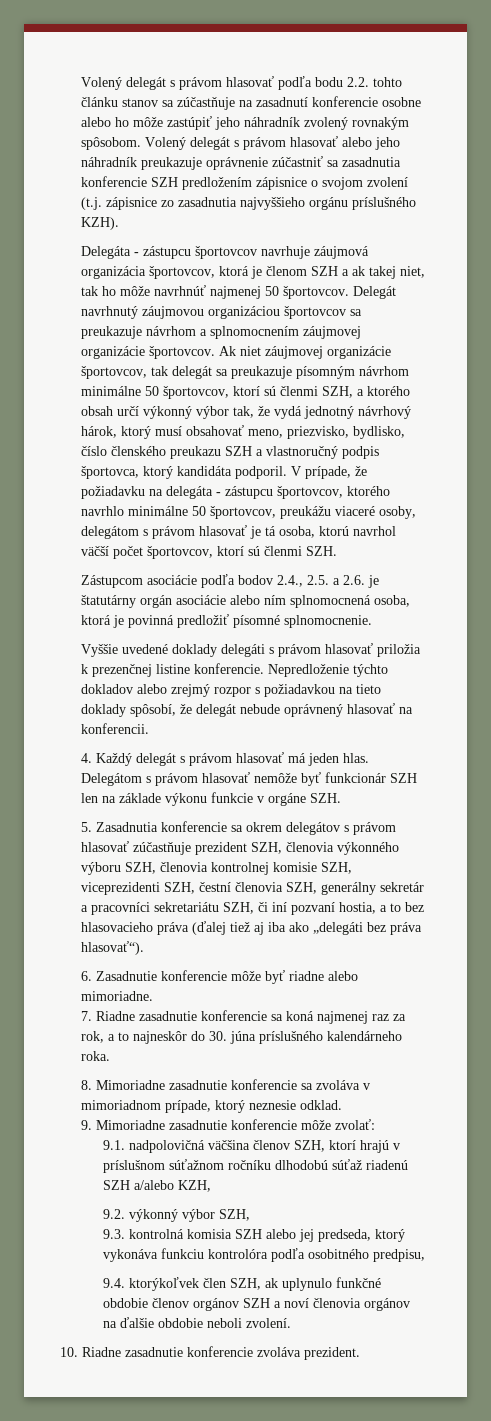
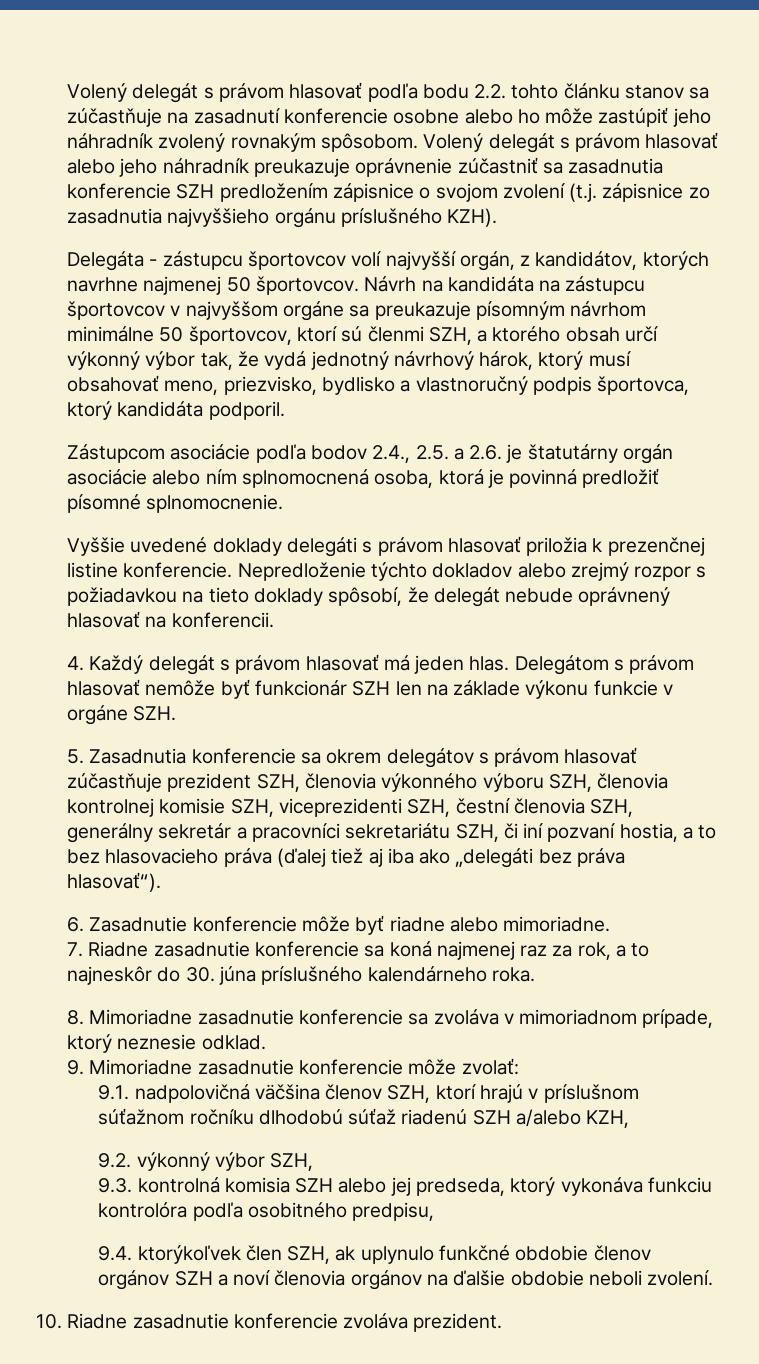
[261,246,370,259] [81,266,426,279] [81,285,397,299] [81,306,363,319] [81,326,362,339] [81,346,392,359] [81,366,213,379] navrhuje záujmová organizácia športovcov, ktorá je členom SZH a ak takej niet, tak ho môže navrhnúť najmenej 50 športovcov. Delegát navrhnutý záujmovou organizáciou športovcov sa preukazuje návrhom a splnomocnením záujmovej organizácie športovcov. Ak niet záujmovej organizácie športovcov, tak delegát -> [351,251,709,271] [67,276,646,295] [67,301,344,321] volí najvyšší orgán, z kandidátov, ktorých navrhne najmenej 50 športovcov. Návrh na kandidáta na zástupcu športovcov v najvyššom orgáne
[353,426,406,439] [81,446,253,459] bydlisko, číslo členského preukazu SZH -> [321,376,395,395] bydlisko
[291,466,368,479] [81,486,391,499] [81,506,417,519] [81,525,397,539] [81,546,338,559] V prípade, že požiadavku na delegáta - zástupcu športovcov, ktorého navrhlo minimálne 50 športovcov, preukážu viaceré osoby, delegátom s právom hlasovať je tá osoba, ktorú navrhol väčší počet športovcov, ktorí sú členmi SZH. -> (285, 410) none

